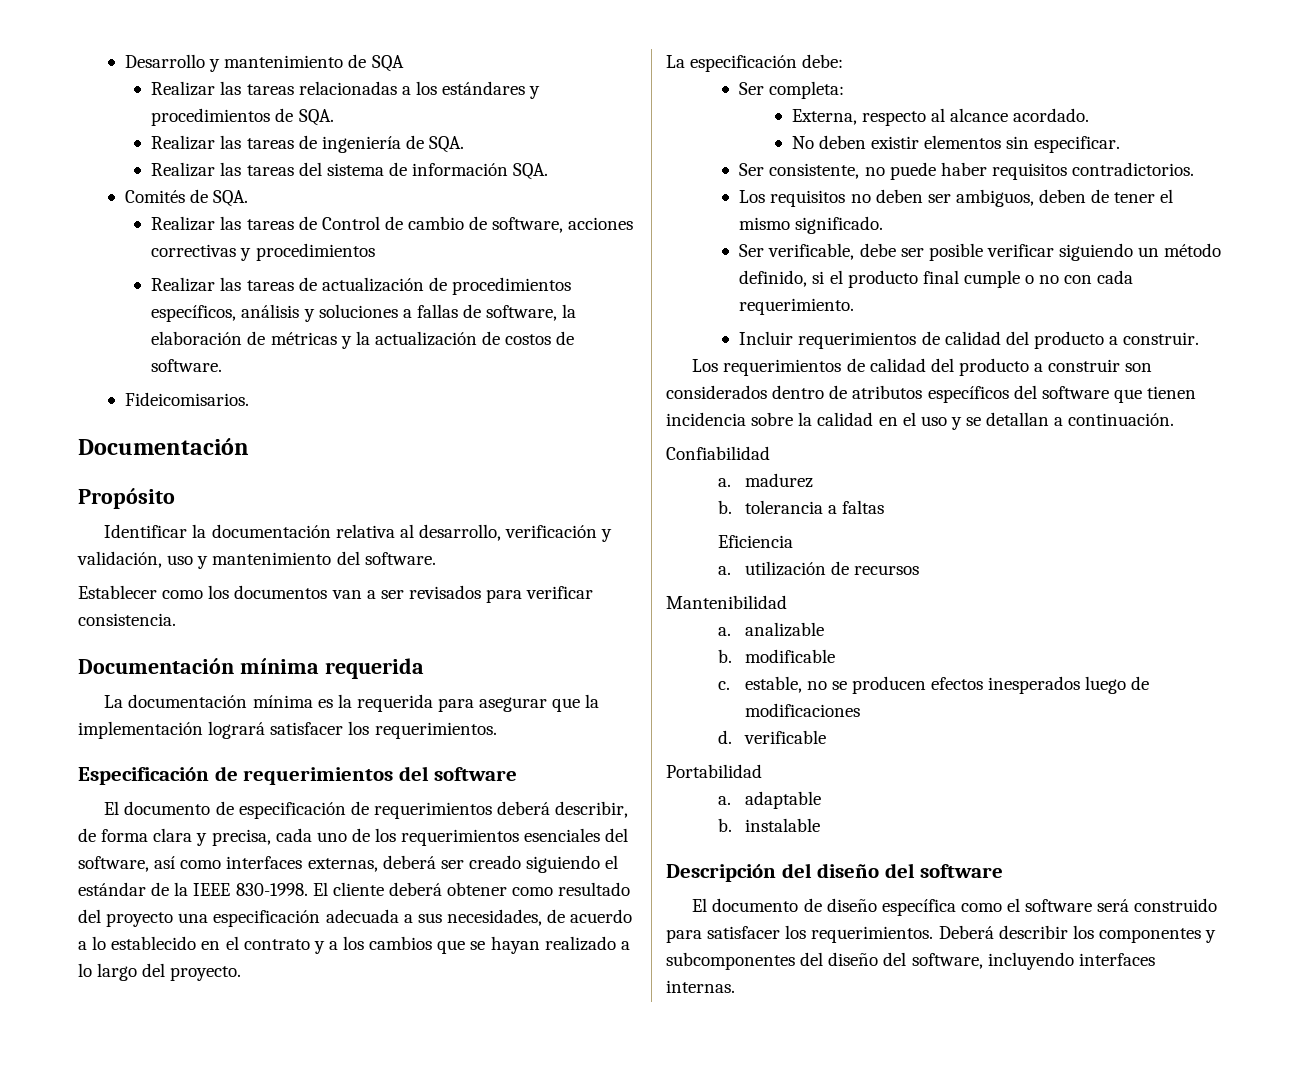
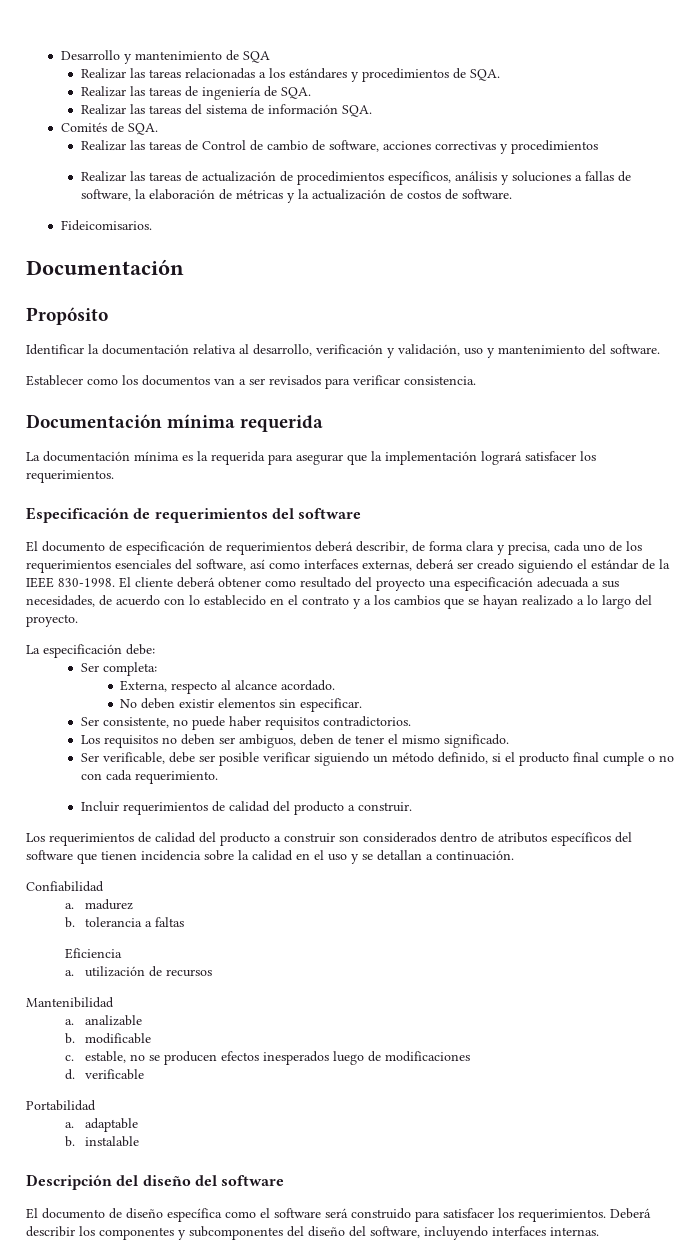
[78,941,87,950] a -> [164,598,185,605] con

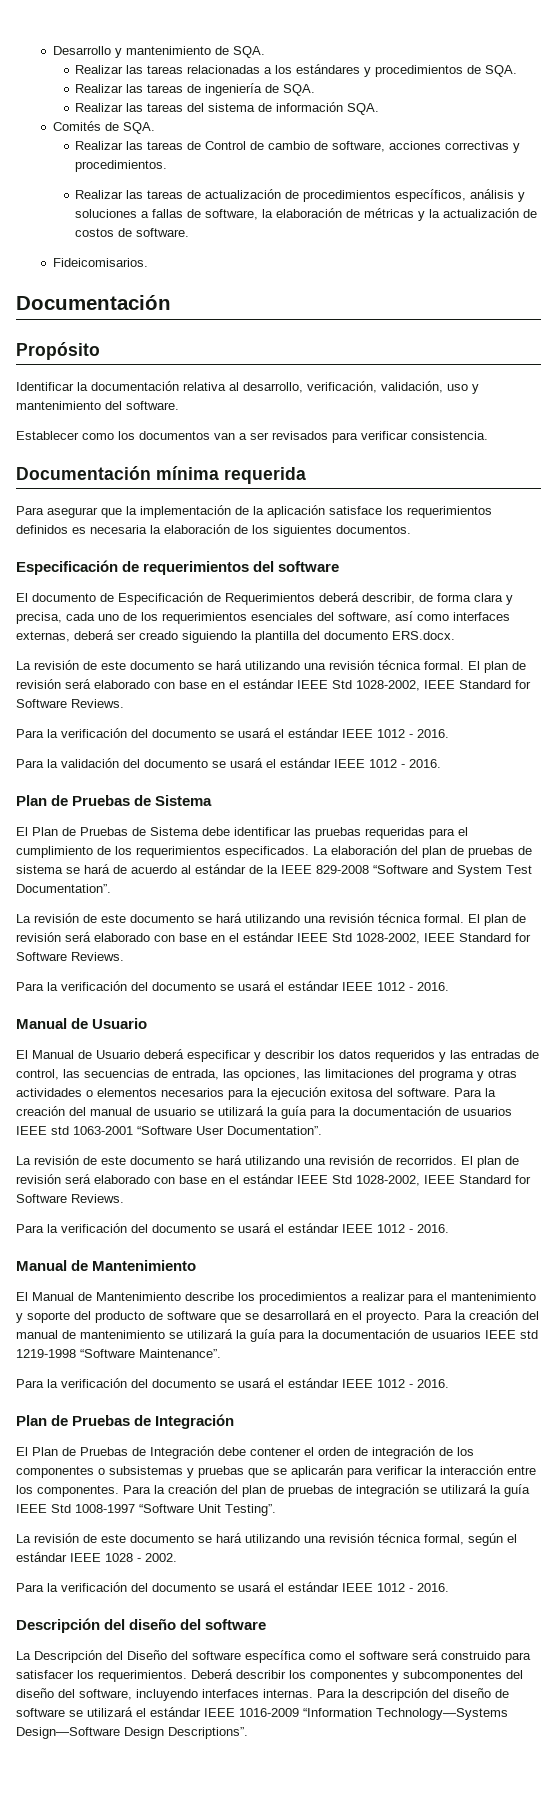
[243,51,271,63] SQA -> [232,46,265,58] SQA.
[510,140,598,154] procedimientos -> [75,160,168,172] procedimientos.
[316,344,395,358] verificación y -> [307,381,377,393] verificación,
[26,451,596,465] [26,470,114,483] La documentación mínima es la requerida para asegurar que la implementación logrará satisfacer los requerimientos. -> [16,505,492,518] [16,524,411,537] Para asegurar que la implementación de la aplicación satisface los requerimientos definidos es necesaria la elaboración de los siguientes documentos.
[126,541,311,555] especificación de requerimientos -> [118,592,315,605] Especificación de Requerimientos
[577,559,670,570] [26,577,619,591] [26,595,652,609] [26,614,78,627] [26,644,155,658] [80,662,157,676] [120,680,336,694] [120,698,363,712] [80,716,411,730] [80,734,509,748] [80,752,674,766] [80,770,218,784] [80,801,412,815] [26,832,632,846] [26,850,514,864] [26,881,104,892] [65,899,134,910] [65,917,185,928] [65,948,123,959] [65,966,213,977] [26,997,114,1008] [65,1015,143,1026] [65,1033,152,1044] [65,1051,471,1065] [65,1069,145,1080] [26,1100,96,1111] [65,1118,139,1132] [65,1136,140,1147] el estándar de la IEEE 830-1998. El cliente deberá obtener como resultado del proyecto una especificación adecuada a sus necesidades, de acuerdo con lo establecido en el contrato y a los cambios que se hayan realizado a lo largo del proyecto. // La especificación debe: // Ser completa: // Externa, respecto al alcance acordado. // No deben existir elementos sin especificar. // Ser consistente, no puede haber requisitos contradictorios. // Los requisitos no deben ser ambiguos, deben de tener el mismo significado. // Ser verificable, debe ser posible verificar siguiendo un método definido, si el producto final cumple o no con cada requerimiento. // Incluir requerimientos de calidad del producto a construir. // Los requerimientos de calidad del producto a construir son considerados dentro de atributos específicos del software que tienen incidencia sobre la calidad en el uso y se detallan a continuación. // Confiabilidad // a. madurez // b. tolerancia a faltas // Eficiencia // a. utilización de recursos // Mantenibilidad // a. analizable // b. modificable // c. estable, no se producen efectos inesperados luego de modificaciones // d. verificable // Portabilidad // a. adaptable // b. instalable -> [241,631,455,643] [16,660,526,673] [16,679,531,691] [16,699,124,708] [16,728,449,738] [16,758,441,768] [16,795,213,806] [16,827,468,839] [16,845,532,858] [16,864,532,877] [16,884,111,893] [16,913,526,926] [16,932,531,944] [16,952,124,961] [16,981,449,991] [16,1018,148,1029] [16,1049,539,1062] [16,1069,517,1081] [16,1087,496,1100] [16,1106,512,1119] [16,1126,322,1135] [16,1155,519,1168] [16,1174,531,1186] [16,1194,124,1203] [16,1223,449,1233] [16,1260,197,1271] [16,1292,536,1304] [16,1310,539,1323] [16,1329,538,1342] [16,1349,221,1358] [16,1378,449,1388] [16,1414,235,1429] [16,1446,474,1459] [16,1465,536,1478] [16,1484,530,1497] [16,1504,276,1516] [16,1533,517,1546] [16,1552,177,1562] [16,1582,449,1592] la plantilla del documento ERS.docx. // La revisión de este documento se hará utilizando una revisión técnica formal. El plan de revisión será elaborado con base en el estándar IEEE Std 1028-2002, IEEE Standard for Software Reviews. // Para la verificación del documento se usará el estándar IEEE 1012 - 2016. // Para la validación del documento se usará el estándar IEEE 1012 - 2016. // Plan de Pruebas de Sistema // El Plan de Pruebas de Sistema debe identificar las pruebas requeridas para el cumplimiento de los requerimientos especificados. La elaboración del plan de pruebas de sistema se hará de acuerdo al estándar de la IEEE 829-2008 “Software and System Test Documentation”. // La revisión de este documento se hará utilizando una revisión técnica formal. El plan de revisión será elaborado con base en el estándar IEEE Std 1028-2002, IEEE Standard for Software Reviews. // Para la verificación del documento se usará el estándar IEEE 1012 - 2016. // Manual de Usuario // El Manual de Usuario deberá especificar y describir los datos requeridos y las entradas de control, las secuencias de entrada, las opciones, las limitaciones del programa y otras actividades o elementos necesarios para la ejecución exitosa del software. Para la creación del manual de usuario se utilizará la guía para la documentación de usuarios IEEE std 1063-2001 “Software User Documentation”. // La revisión de este documento se hará utilizando una revisión de recorridos. El plan de revisión será elaborado con base en el estándar IEEE Std 1028-2002, IEEE Standard for Software Reviews. // Para la verificación del documento se usará el estándar IEEE 1012 - 2016. // Manual de Mantenimiento // El Manual de Mantenimiento describe los procedimientos a realizar para el mantenimiento y soporte del producto de software que se desarrollará en el proyecto. Para la creación del manual de mantenimiento se utilizará la guía para la documentación de usuarios IEEE std 1219-1998 “Software Maintenance”. // Para la verificación del documento se usará el estándar IEEE 1012 - 2016. // Plan de Pruebas de Integración // El Plan de Pruebas de Integración debe contener el orden de integración de los componentes o subsistemas y pruebas que se aplicarán para verificar la interacción entre los componentes. Para la creación del plan de pruebas de integración se utilizará la guía IEEE Std 1008-1997 “Software Unit Testing”. // La revisión de este documento se hará utilizando una revisión técnica formal, según el estándar IEEE 1028 - 2002. // Para la verificación del documento se usará el estándar IEEE 1012 - 2016.
[26,1208,163,1219] El documento de diseño -> [16,1650,241,1663] La Descripción del Diseño del software
(599, 1231) none -> [317,1688,509,1701] [16,1707,508,1720] [16,1727,248,1739] Para la descripción del diseño de software se utilizará el estándar IEEE 1016-2009 “Information Technology—Systems Design—Software Design Descriptions”.

